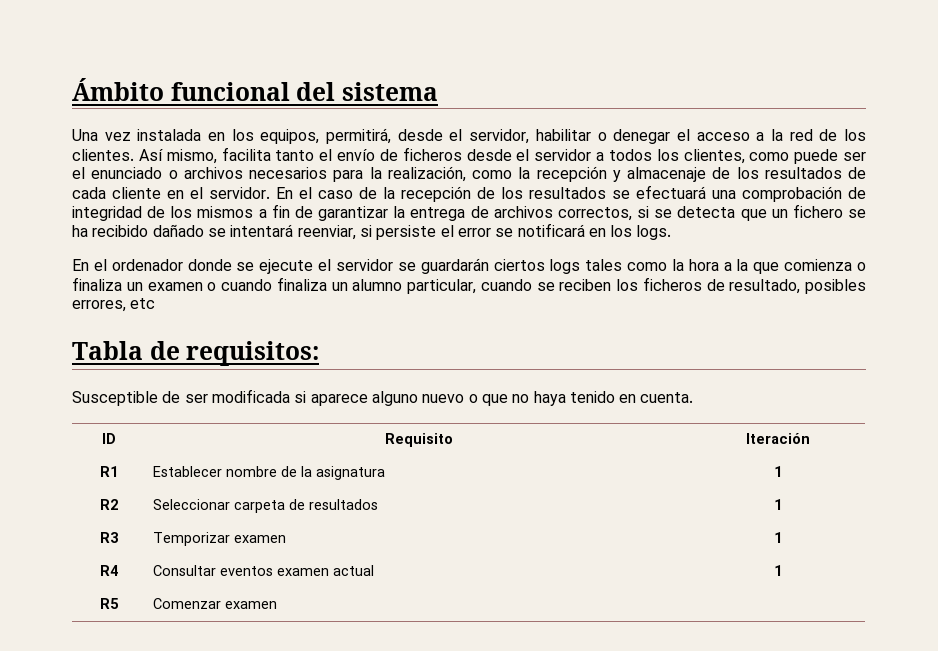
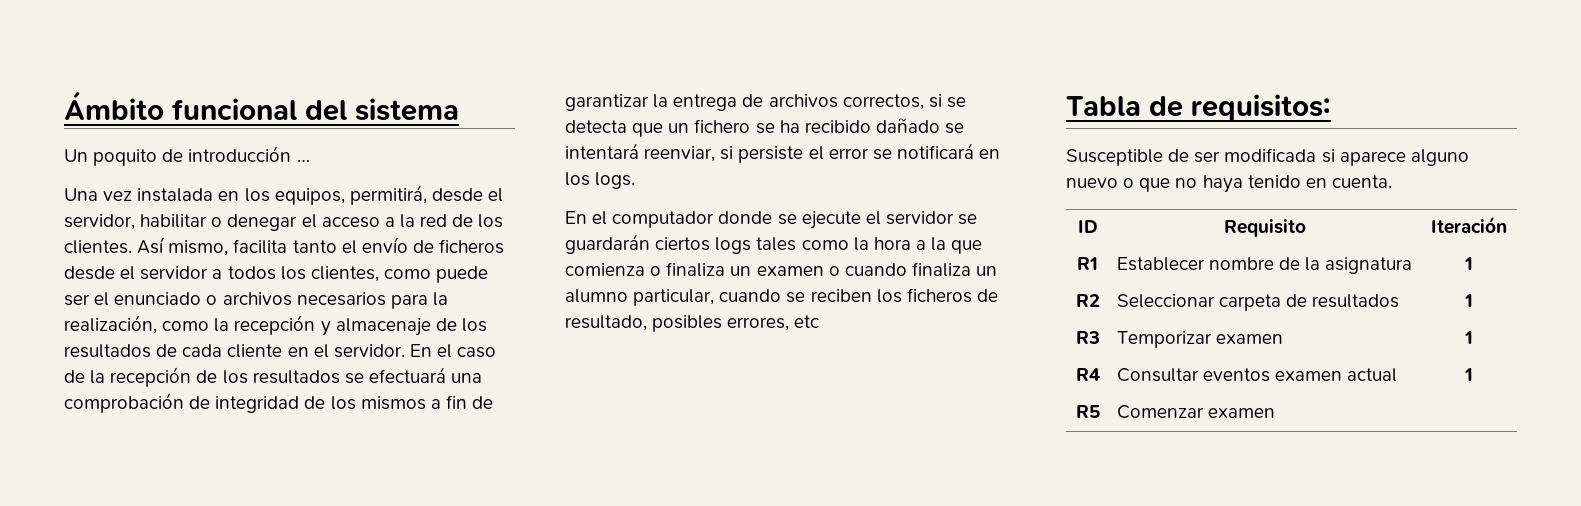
(438, 91) none -> [64,146,310,166] // Un poquito de introducción …
[111,259,183,271] ordenador -> [612,211,715,228] computador

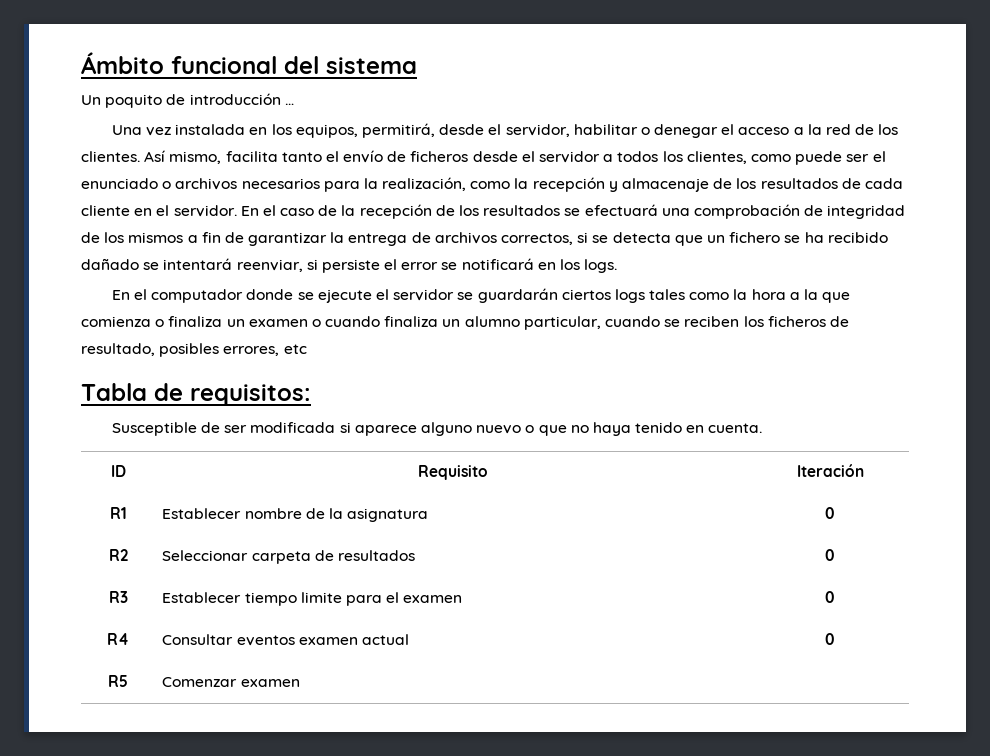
[1464,257,1473,270] 1 -> [825,507,835,519] 0
[1464,294,1473,307] 1 -> [825,549,835,561] 0
[1116,331,1283,348] [1464,331,1473,344] Temporizar examen | 1 -> [162,592,463,606] [825,591,835,603] Establecer tiempo limite para el examen | 0
[1464,368,1473,381] 1 -> [825,633,835,645] 0

